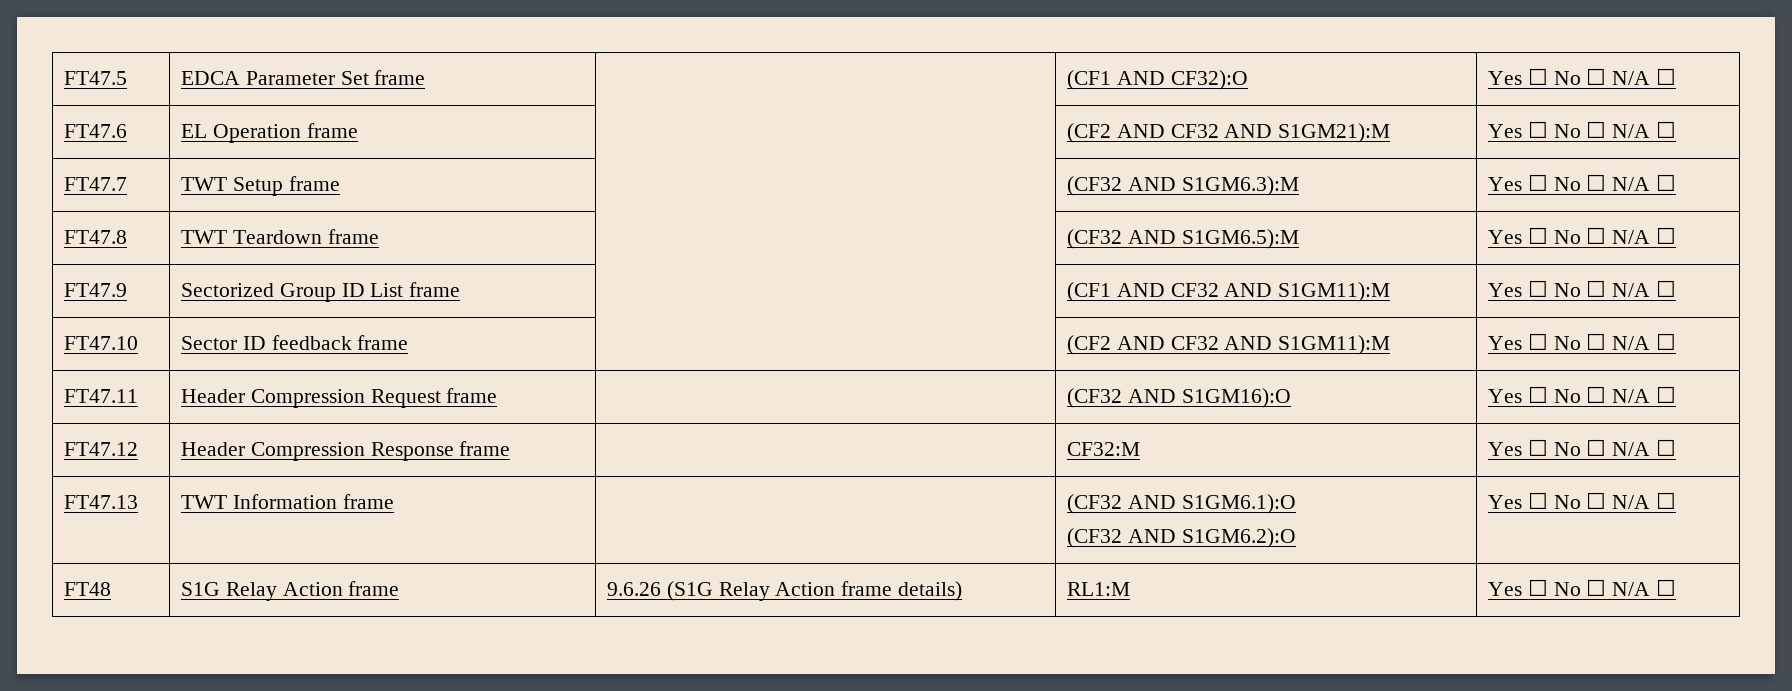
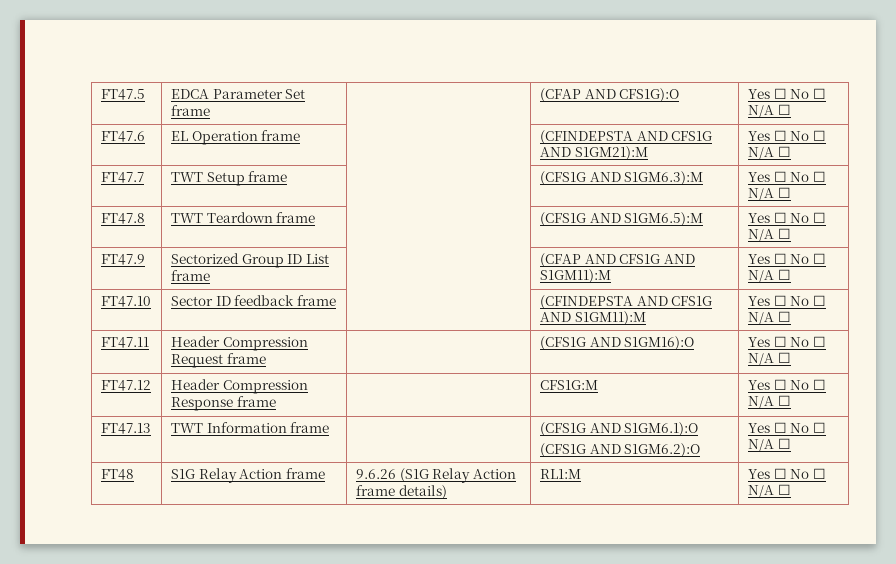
[1066,70,1248,90] (CF1 AND CF32):O -> [539,88,680,102] (CFAP AND CFS1G):O
[1066,123,1219,143] (CF2 AND CF32 -> [539,130,713,144] (CFINDEPSTA AND CFS1G
[1066,176,1122,196] (CF32 -> [539,171,586,185] (CFS1G
[1066,229,1122,249] (CF32 -> [539,212,586,226] (CFS1G
[1066,282,1219,302] (CF1 AND CF32 -> [539,253,661,267] (CFAP AND CFS1G
[1066,335,1219,355] (CF2 AND CF32 -> [539,295,713,309] (CFINDEPSTA AND CFS1G
[1066,388,1122,408] (CF32 -> [539,336,586,350] (CFS1G
[1066,442,1140,456] CF32:M -> [539,380,598,390] CFS1G:M
[1066,494,1122,514] (CF32 -> [539,422,586,436] (CFS1G
[1066,528,1122,548] (CF32 -> [539,443,586,457] (CFS1G

